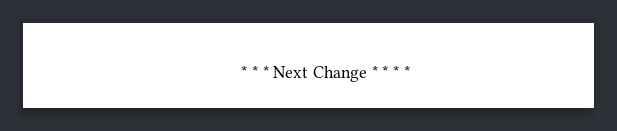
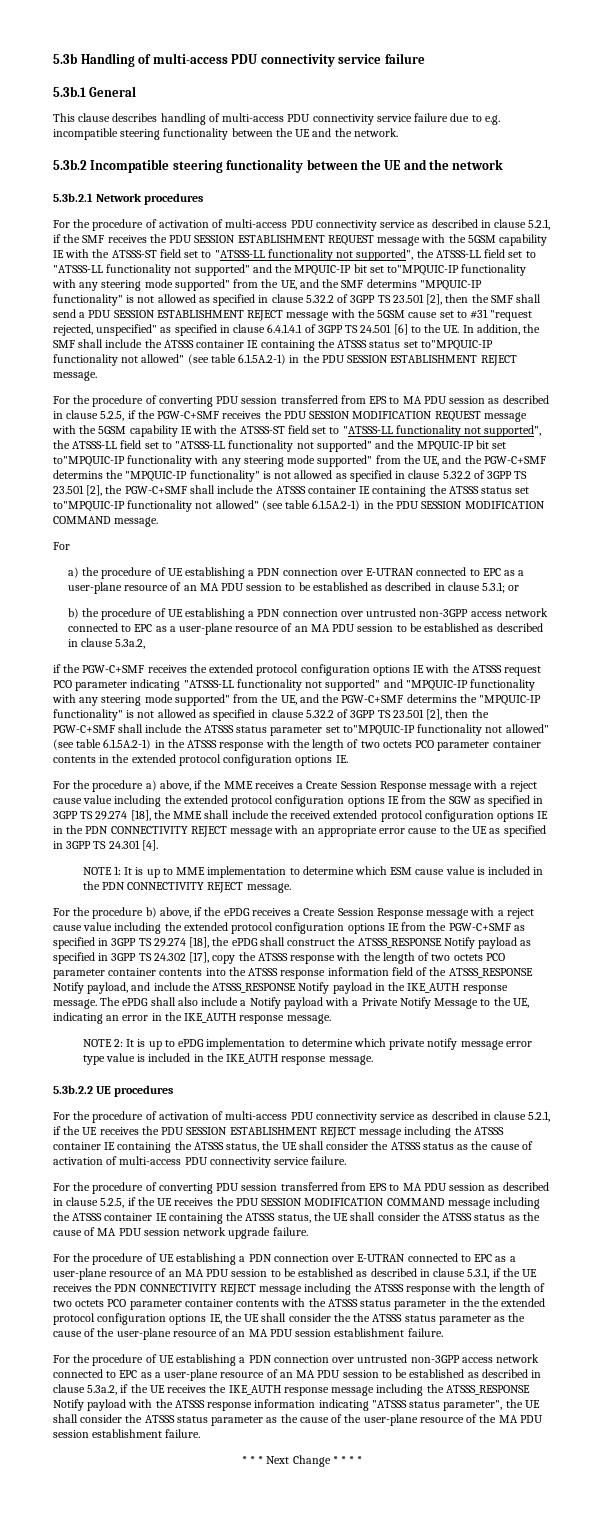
(241, 71) none -> [53,53,425,67] [53,86,137,97] [53,113,500,125] [53,128,398,140] [53,159,504,173] [53,193,204,205] [53,219,551,231] [53,234,548,246] [53,249,536,261] [53,264,527,276] [52,279,482,291] [53,294,542,306] [53,309,533,321] [53,324,541,336] [53,339,493,351] [53,354,517,366] [53,371,97,381] [53,395,549,407] [53,410,527,422] [52,425,542,437] [53,440,507,452] [53,455,546,467] [53,470,528,482] [53,485,530,497] [53,500,545,512] [53,516,159,527] [53,542,70,550] [67,567,525,579] [67,582,520,594] [67,608,548,620] [67,623,543,635] [67,638,146,649] [53,664,542,676] [53,679,536,691] [52,694,542,706] [53,709,489,721] [53,724,549,736] [53,739,541,751] [53,754,348,766] [53,780,537,792] [53,795,544,807] [53,810,549,822] [53,825,546,837] [53,840,158,851] [82,866,544,878] [82,881,291,893] [53,907,534,919] [53,922,525,934] [53,937,532,949] [53,952,505,964] [53,967,533,979] [53,982,508,994] [53,997,529,1009] [53,1012,331,1024] [82,1038,532,1050] [82,1053,373,1065] [53,1085,174,1097] [53,1111,551,1123] [53,1126,504,1138] [53,1141,533,1153] [53,1156,347,1168] [53,1182,549,1194] [53,1197,541,1209] [53,1212,540,1224] [53,1227,308,1239] [53,1253,516,1265] [53,1268,538,1280] [53,1283,546,1295] [53,1298,546,1310] [53,1313,526,1325] [53,1328,443,1340] [53,1354,540,1366] [53,1369,542,1381] [53,1384,530,1396] [53,1399,540,1411] [53,1414,543,1426] [53,1429,201,1438] 5.3b Handling of multi-access PDU connectivity service failure // 5.3b.1 General // This clause describes handling of multi-access PDU connectivity service failure due to e.g. incompatible steering functionality between the UE and the network. // 5.3b.2 Incompatible steering functionality between the UE and the network // 5.3b.2.1 Network procedures // For the procedure of activation of multi-access PDU connectivity service as described in clause 5.2.1, if the SMF receives the PDU SESSION ESTABLISHMENT REQUEST message with the 5GSM capability IE with the ATSSS-ST field set to "ATSSS-LL functionality not supported", the ATSSS-LL field set to "ATSSS-LL functionality not supported" and the MPQUIC-IP bit set to"MPQUIC-IP functionality with any steering mode supported" from the UE, and the SMF determins "MPQUIC-IP functionality" is not allowed as specified in clause 5.32.2 of 3GPP TS 23.501 [2], then the SMF shall send a PDU SESSION ESTABLISHMENT REJECT message with the 5GSM cause set to #31 "request rejected, unspecified" as specified in clause 6.4.1.4.1 of 3GPP TS 24.501 [6] to the UE. In addition, the SMF shall include the ATSSS container IE containing the ATSSS status set to"MPQUIC-IP functionality not allowed" (see table 6.1.5A.2-1) in the PDU SESSION ESTABLISHMENT REJECT message. // For the procedure of converting PDU session transferred from EPS to MA PDU session as described in clause 5.2.5, if the PGW-C+SMF receives the PDU SESSION MODIFICATION REQUEST message with the 5GSM capability IE with the ATSSS-ST field set to "ATSSS-LL functionality not supported", the ATSSS-LL field set to "ATSSS-LL functionality not supported" and the MPQUIC-IP bit set to"MPQUIC-IP functionality with any steering mode supported" from the UE, and the PGW-C+SMF determins the "MPQUIC-IP functionality" is not allowed as specified in clause 5.32.2 of 3GPP TS 23.501 [2], the PGW-C+SMF shall include the ATSSS container IE containing the ATSSS status set to"MPQUIC-IP functionality not allowed" (see table 6.1.5A.2-1) in the PDU SESSION MODIFICATION COMMAND message. // For // a) the procedure of UE establishing a PDN connection over E-UTRAN connected to EPC as a user-plane resource of an MA PDU session to be established as described in clause 5.3.1; or // b) the procedure of UE establishing a PDN connection over untrusted non-3GPP access network connected to EPC as a user-plane resource of an MA PDU session to be established as described in clause 5.3a.2, // if the PGW-C+SMF receives the extended protocol configuration options IE with the ATSSS request PCO parameter indicating "ATSSS-LL functionality not supported" and "MPQUIC-IP functionality with any steering mode supported" from the UE, and the PGW-C+SMF determins the "MPQUIC-IP functionality" is not allowed as specified in clause 5.32.2 of 3GPP TS 23.501 [2], then the PGW-C+SMF shall include the ATSSS status parameter set to"MPQUIC-IP functionality not allowed" (see table 6.1.5A.2-1) in the ATSSS response with the length of two octets PCO parameter container contents in the extended protocol configuration options IE. // For the procedure a) above, if the MME receives a Create Session Response message with a reject cause value including the extended protocol configuration options IE from the SGW as specified in 3GPP TS 29.274 [18], the MME shall include the received extended protocol configuration options IE in the PDN CONNECTIVITY REJECT message with an appropriate error cause to the UE as specified in 3GPP TS 24.301 [4]. // NOTE 1: It is up to MME implementation to determine which ESM cause value is included in the PDN CONNECTIVITY REJECT message. // For the procedure b) above, if the ePDG receives a Create Session Response message with a reject cause value including the extended protocol configuration options IE from the PGW-C+SMF as specified in 3GPP TS 29.274 [18], the ePDG shall construct the ATSSS_RESPONSE Notify payload as specified in 3GPP TS 24.302 [17], copy the ATSSS response with the length of two octets PCO parameter container contents into the ATSSS response information field of the ATSSS_RESPONSE Notify payload, and include the ATSSS_RESPONSE Notify payload in the IKE_AUTH response message. The ePDG shall also include a Notify payload with a Private Notify Message to the UE, indicating an error in the IKE_AUTH response message. // NOTE 2: It is up to ePDG implementation to determine which private notify message error type value is included in the IKE_AUTH response message. // 5.3b.2.2 UE procedures // For the procedure of activation of multi-access PDU connectivity service as described in clause 5.2.1, if the UE receives the PDU SESSION ESTABLISHMENT REJECT message including the ATSSS container IE containing the ATSSS status, the UE shall consider the ATSSS status as the cause of activation of multi-access PDU connectivity service failure. // For the procedure of converting PDU session transferred from EPS to MA PDU session as described in clause 5.2.5, if the UE receives the PDU SESSION MODIFICATION COMMAND message including the ATSSS container IE containing the ATSSS status, the UE shall consider the ATSSS status as the cause of MA PDU session network upgrade failure. // For the procedure of UE establishing a PDN connection over E-UTRAN connected to EPC as a user-plane resource of an MA PDU session to be established as described in clause 5.3.1, if the UE receives the PDN CONNECTIVITY REJECT message including the ATSSS response with the length of two octets PCO parameter container contents with the ATSSS status parameter in the the extended protocol configuration options IE, the UE shall consider the the ATSSS status parameter as the cause of the user-plane resource of an MA PDU session establishment failure. // For the procedure of UE establishing a PDN connection over untrusted non-3GPP access network connected to EPC as a user-plane resource of an MA PDU session to be established as described in clause 5.3a.2, if the UE receives the IKE_AUTH response message including the ATSSS_RESPONSE Notify payload with the ATSSS response information indicating "ATSSS status parameter", the UE shall consider the ATSSS status parameter as the cause of the user-plane resource of the MA PDU session establishment failure. //

